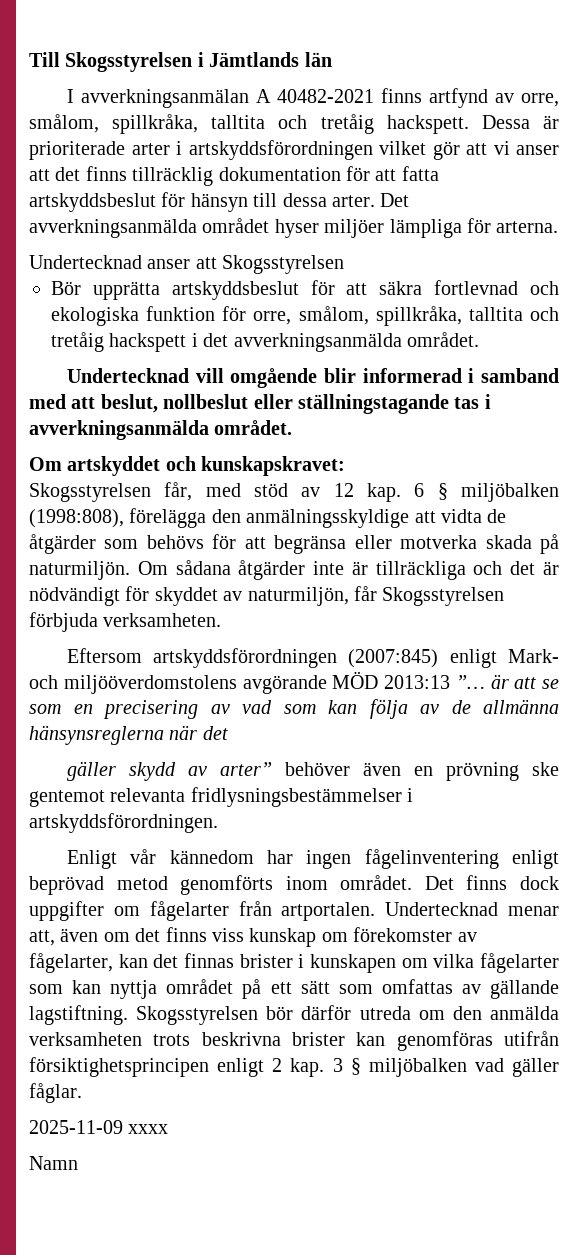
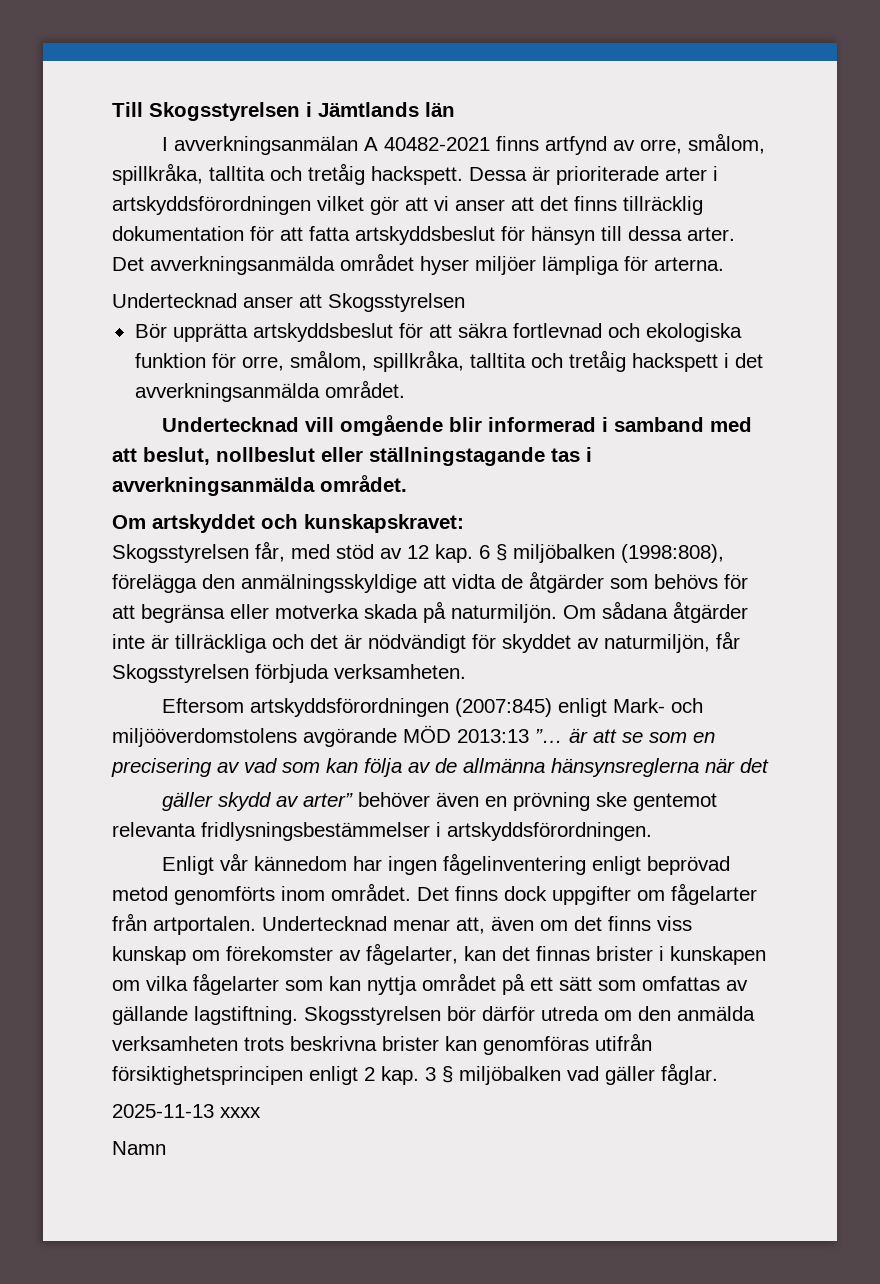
[29,1120,123,1134] 2025-11-09 -> [112,1104,214,1118] 2025-11-13

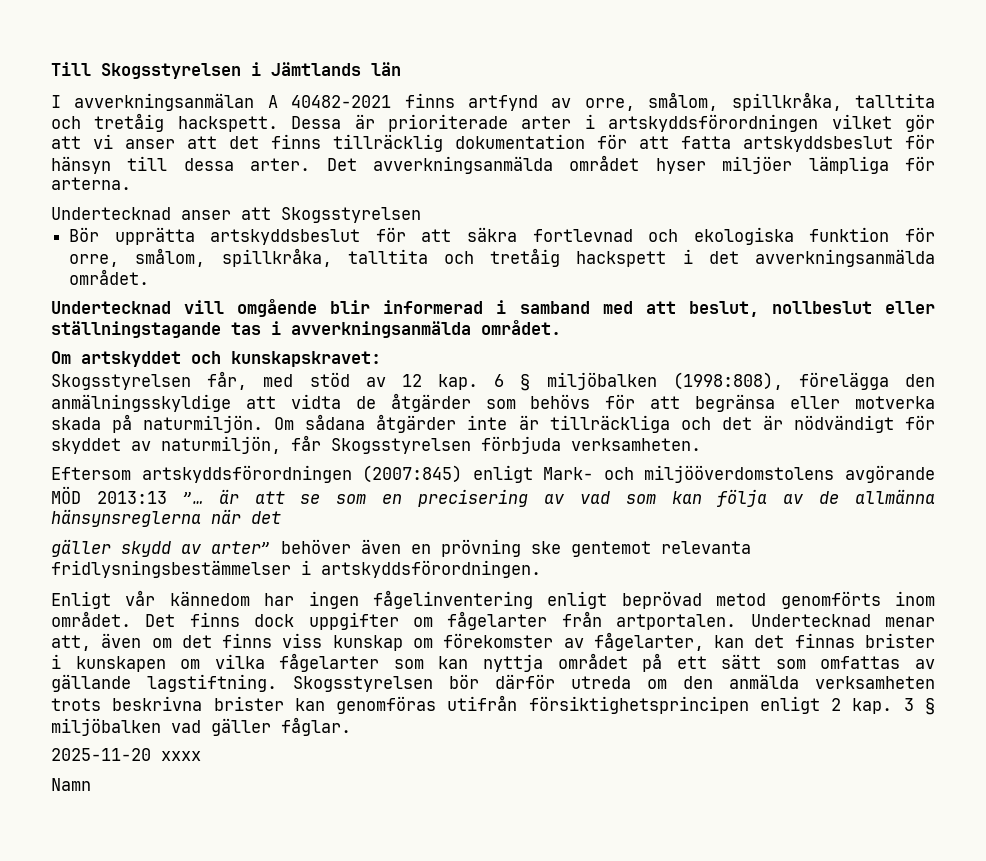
[112,1104,214,1118] 2025-11-13 -> [51,748,151,761] 2025-11-20

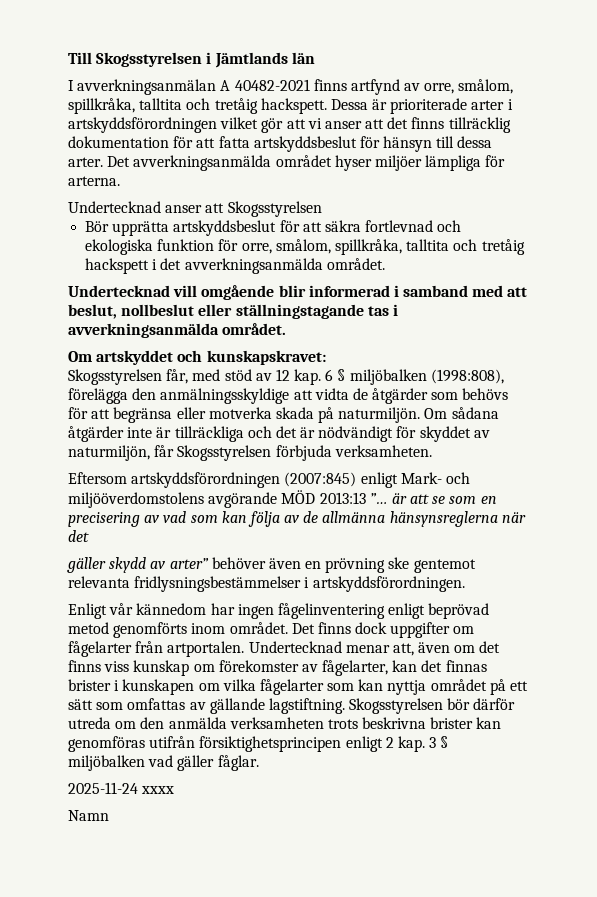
[51,748,151,761] 2025-11-20 -> [68,782,138,794] 2025-11-24

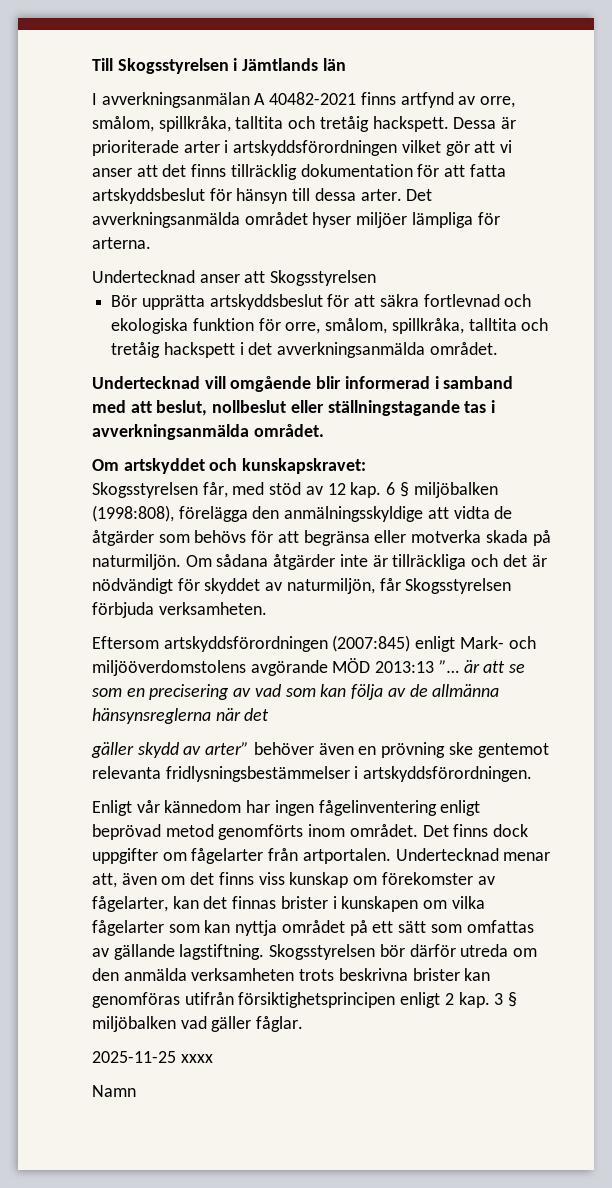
[68,782,138,794] 2025-11-24 -> [92,1051,176,1063] 2025-11-25

